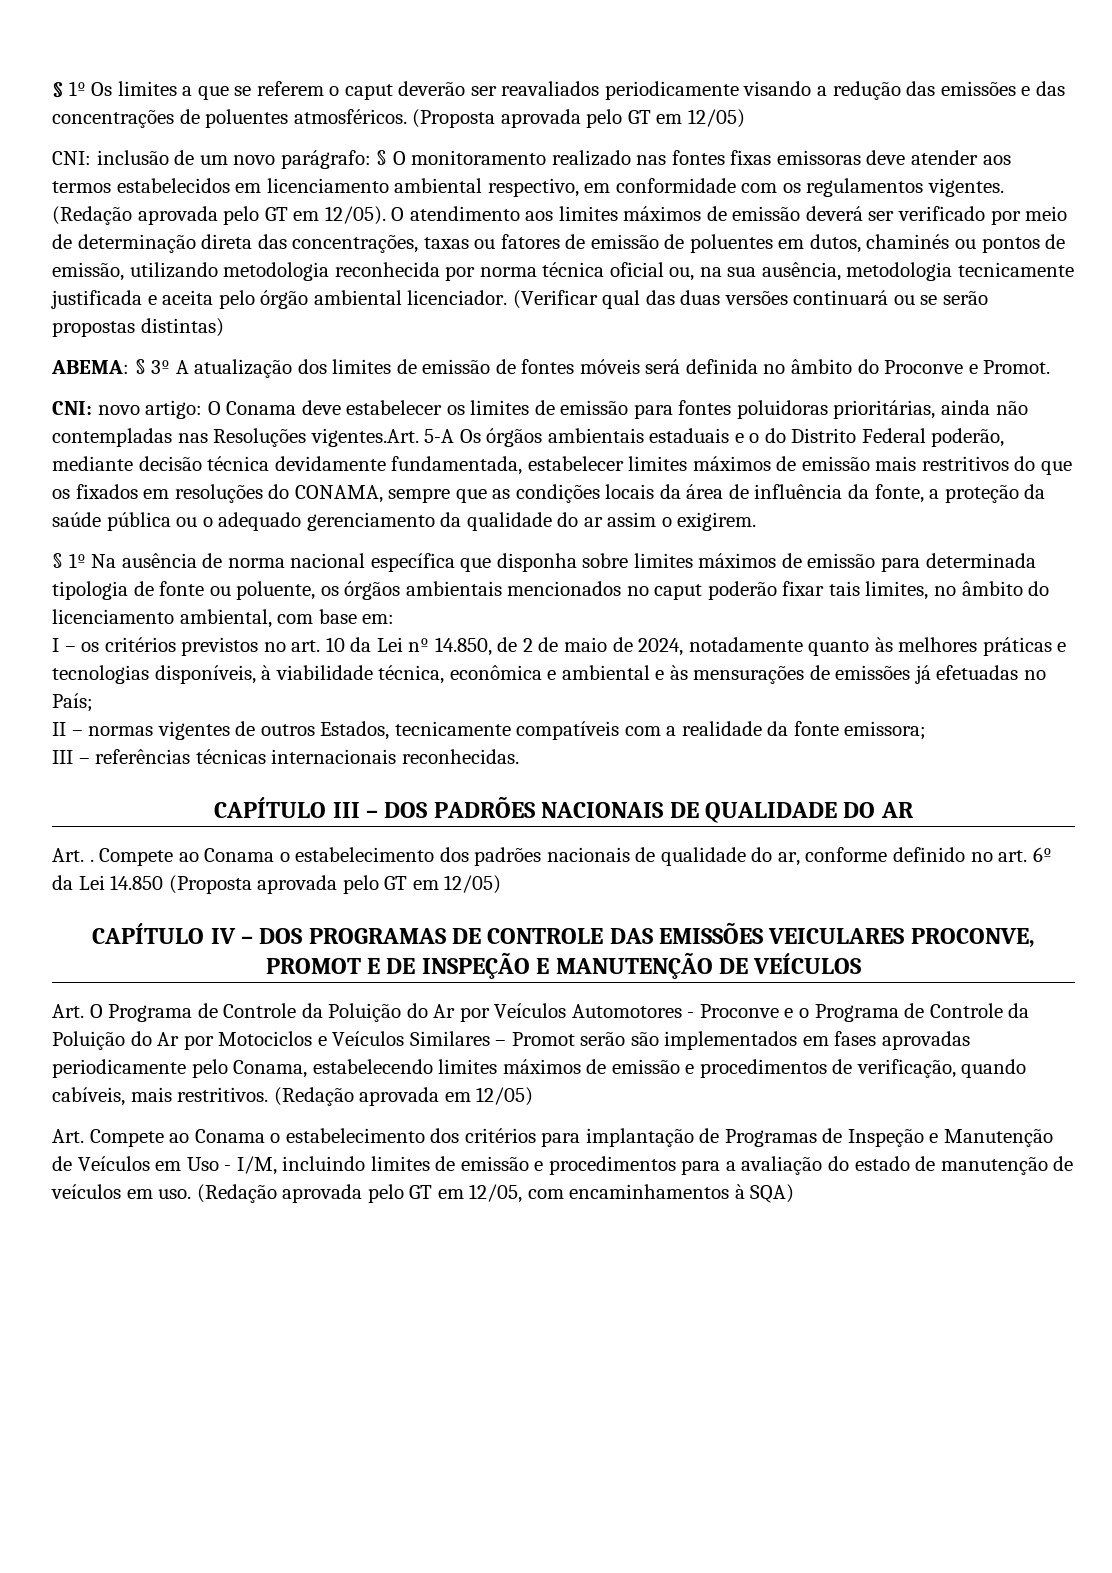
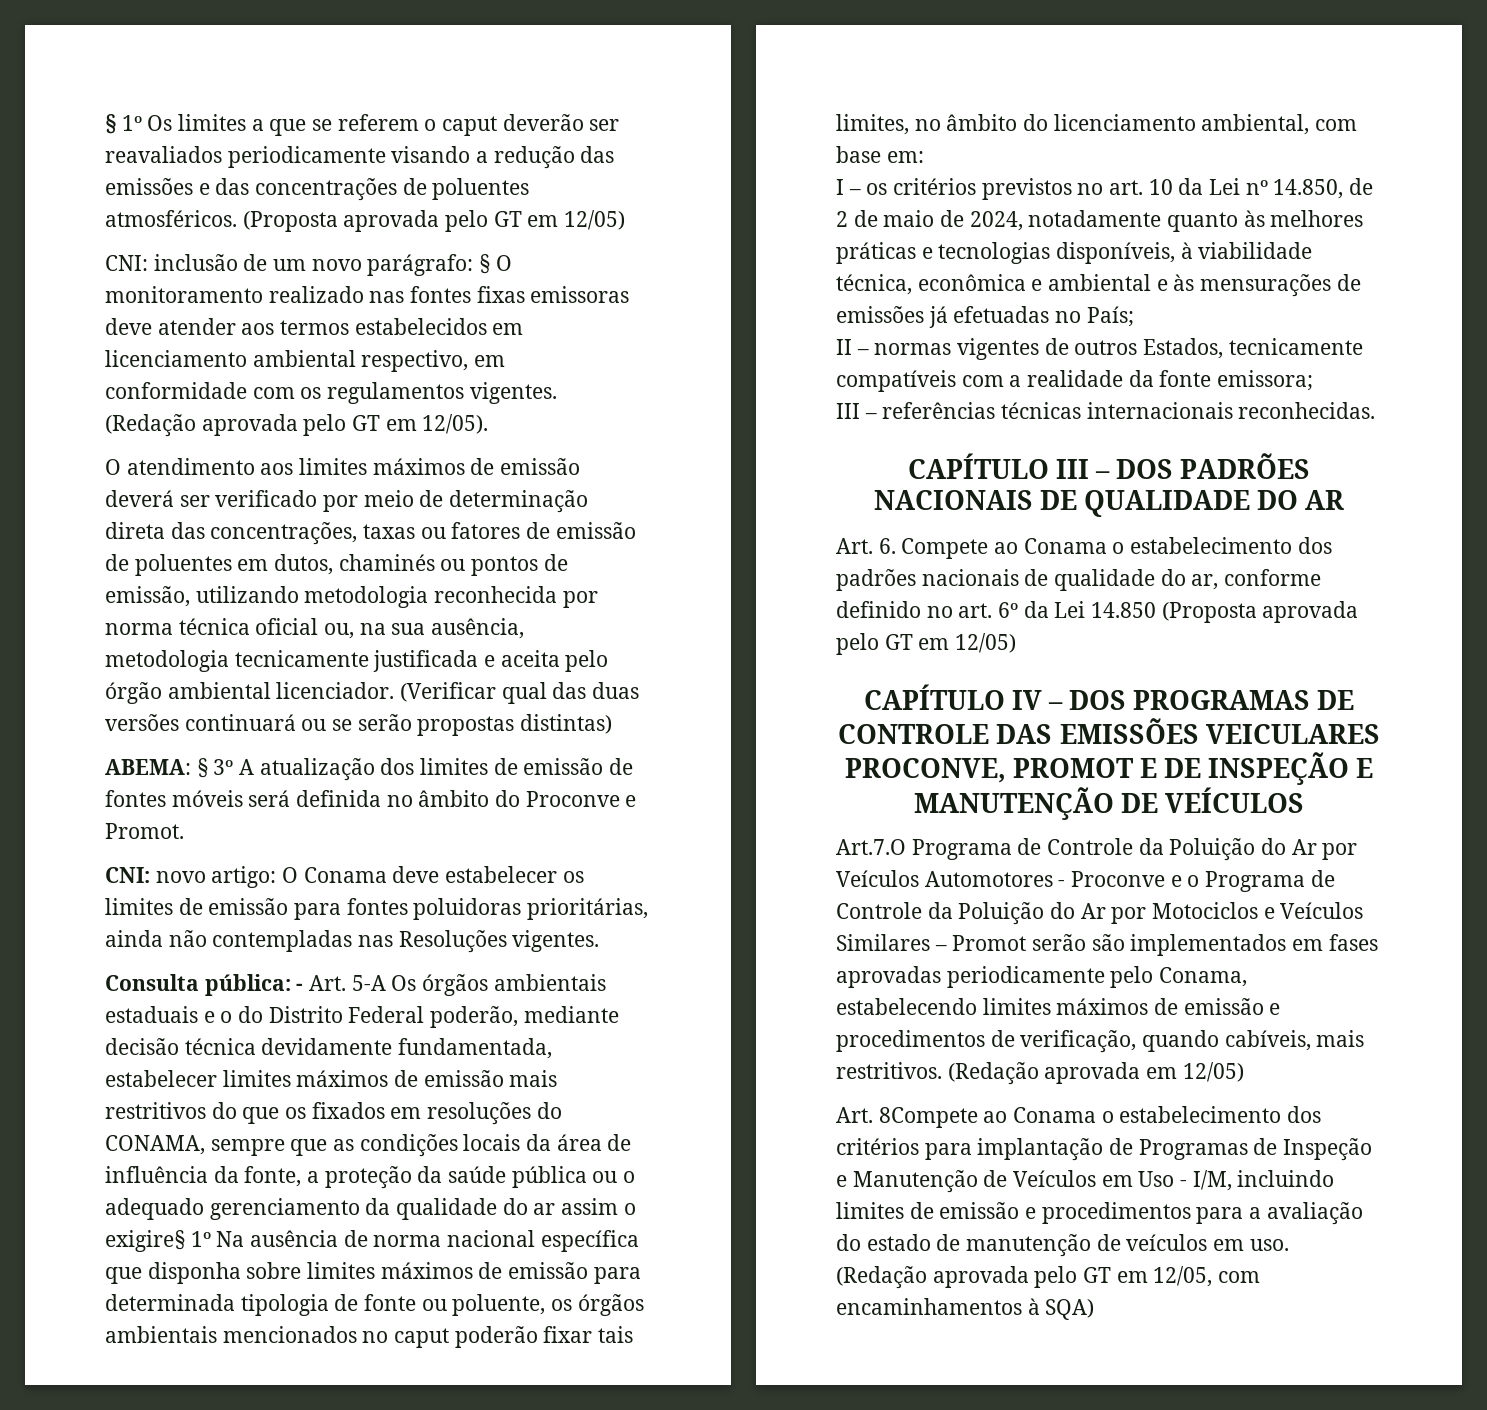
(386, 215) none -> (489, 424) //
[310,428,419,447] vigentes.Art. -> [512,930,600,952] [105,974,347,996] vigentes. // Consulta pública: - Art.
[677,512,757,531] [52,553,63,568] exigirem. // § -> [105,1230,185,1252] exigire§
[89,859,94,862] . -> [878,538,896,554] 6.
[52,1004,103,1018] Art. O -> [836,839,906,855] Art.7.O
[89,1129,164,1147] Compete -> [878,1107,978,1128] 8Compete

